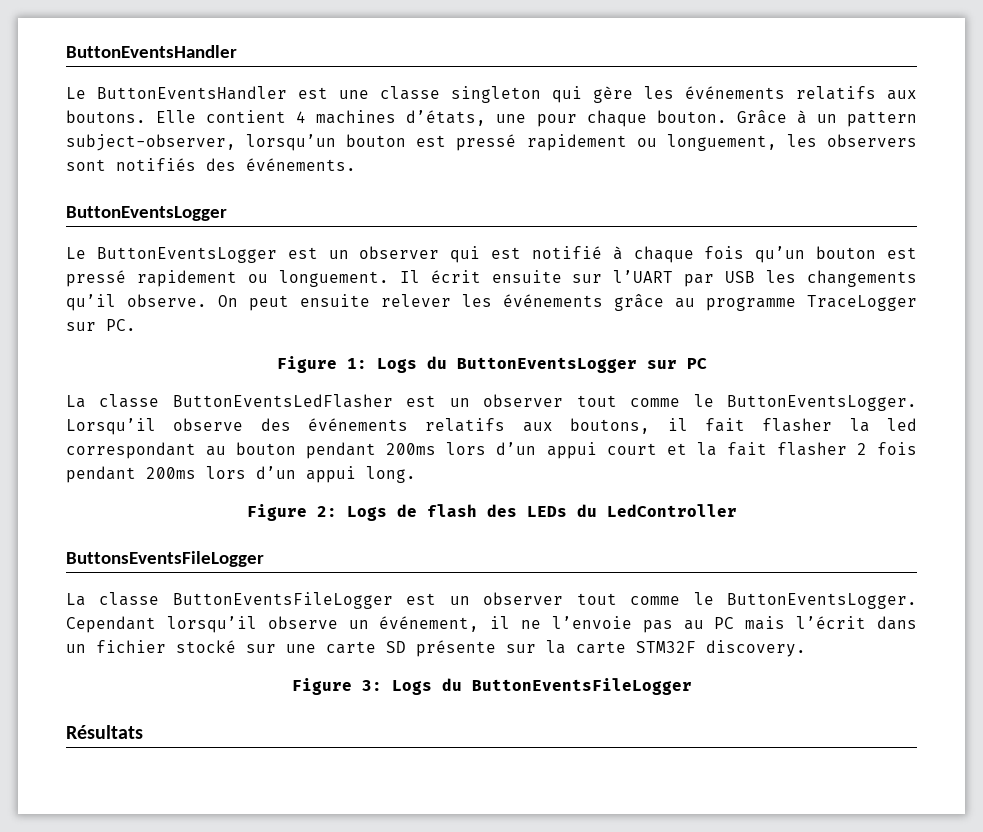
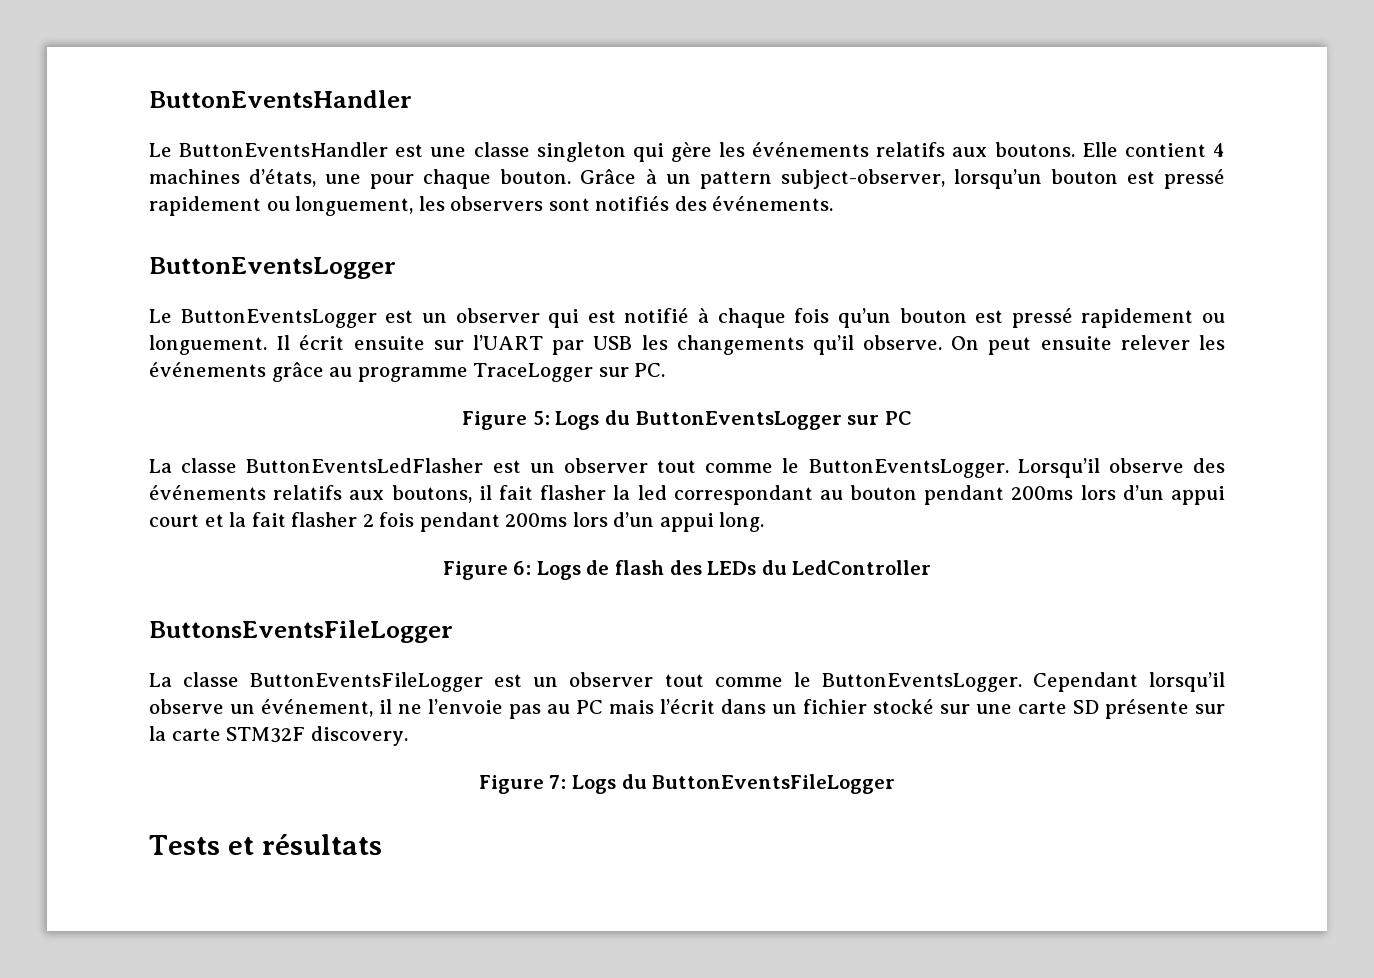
[346,358,367,369] 1: -> [532,411,550,425] 5:
[316,506,337,517] 2: -> [513,561,532,575] 6:
[361,680,382,691] 3: -> [549,775,567,789] 7:
[66,725,143,739] Résultats -> [149,834,382,855] Tests et résultats

